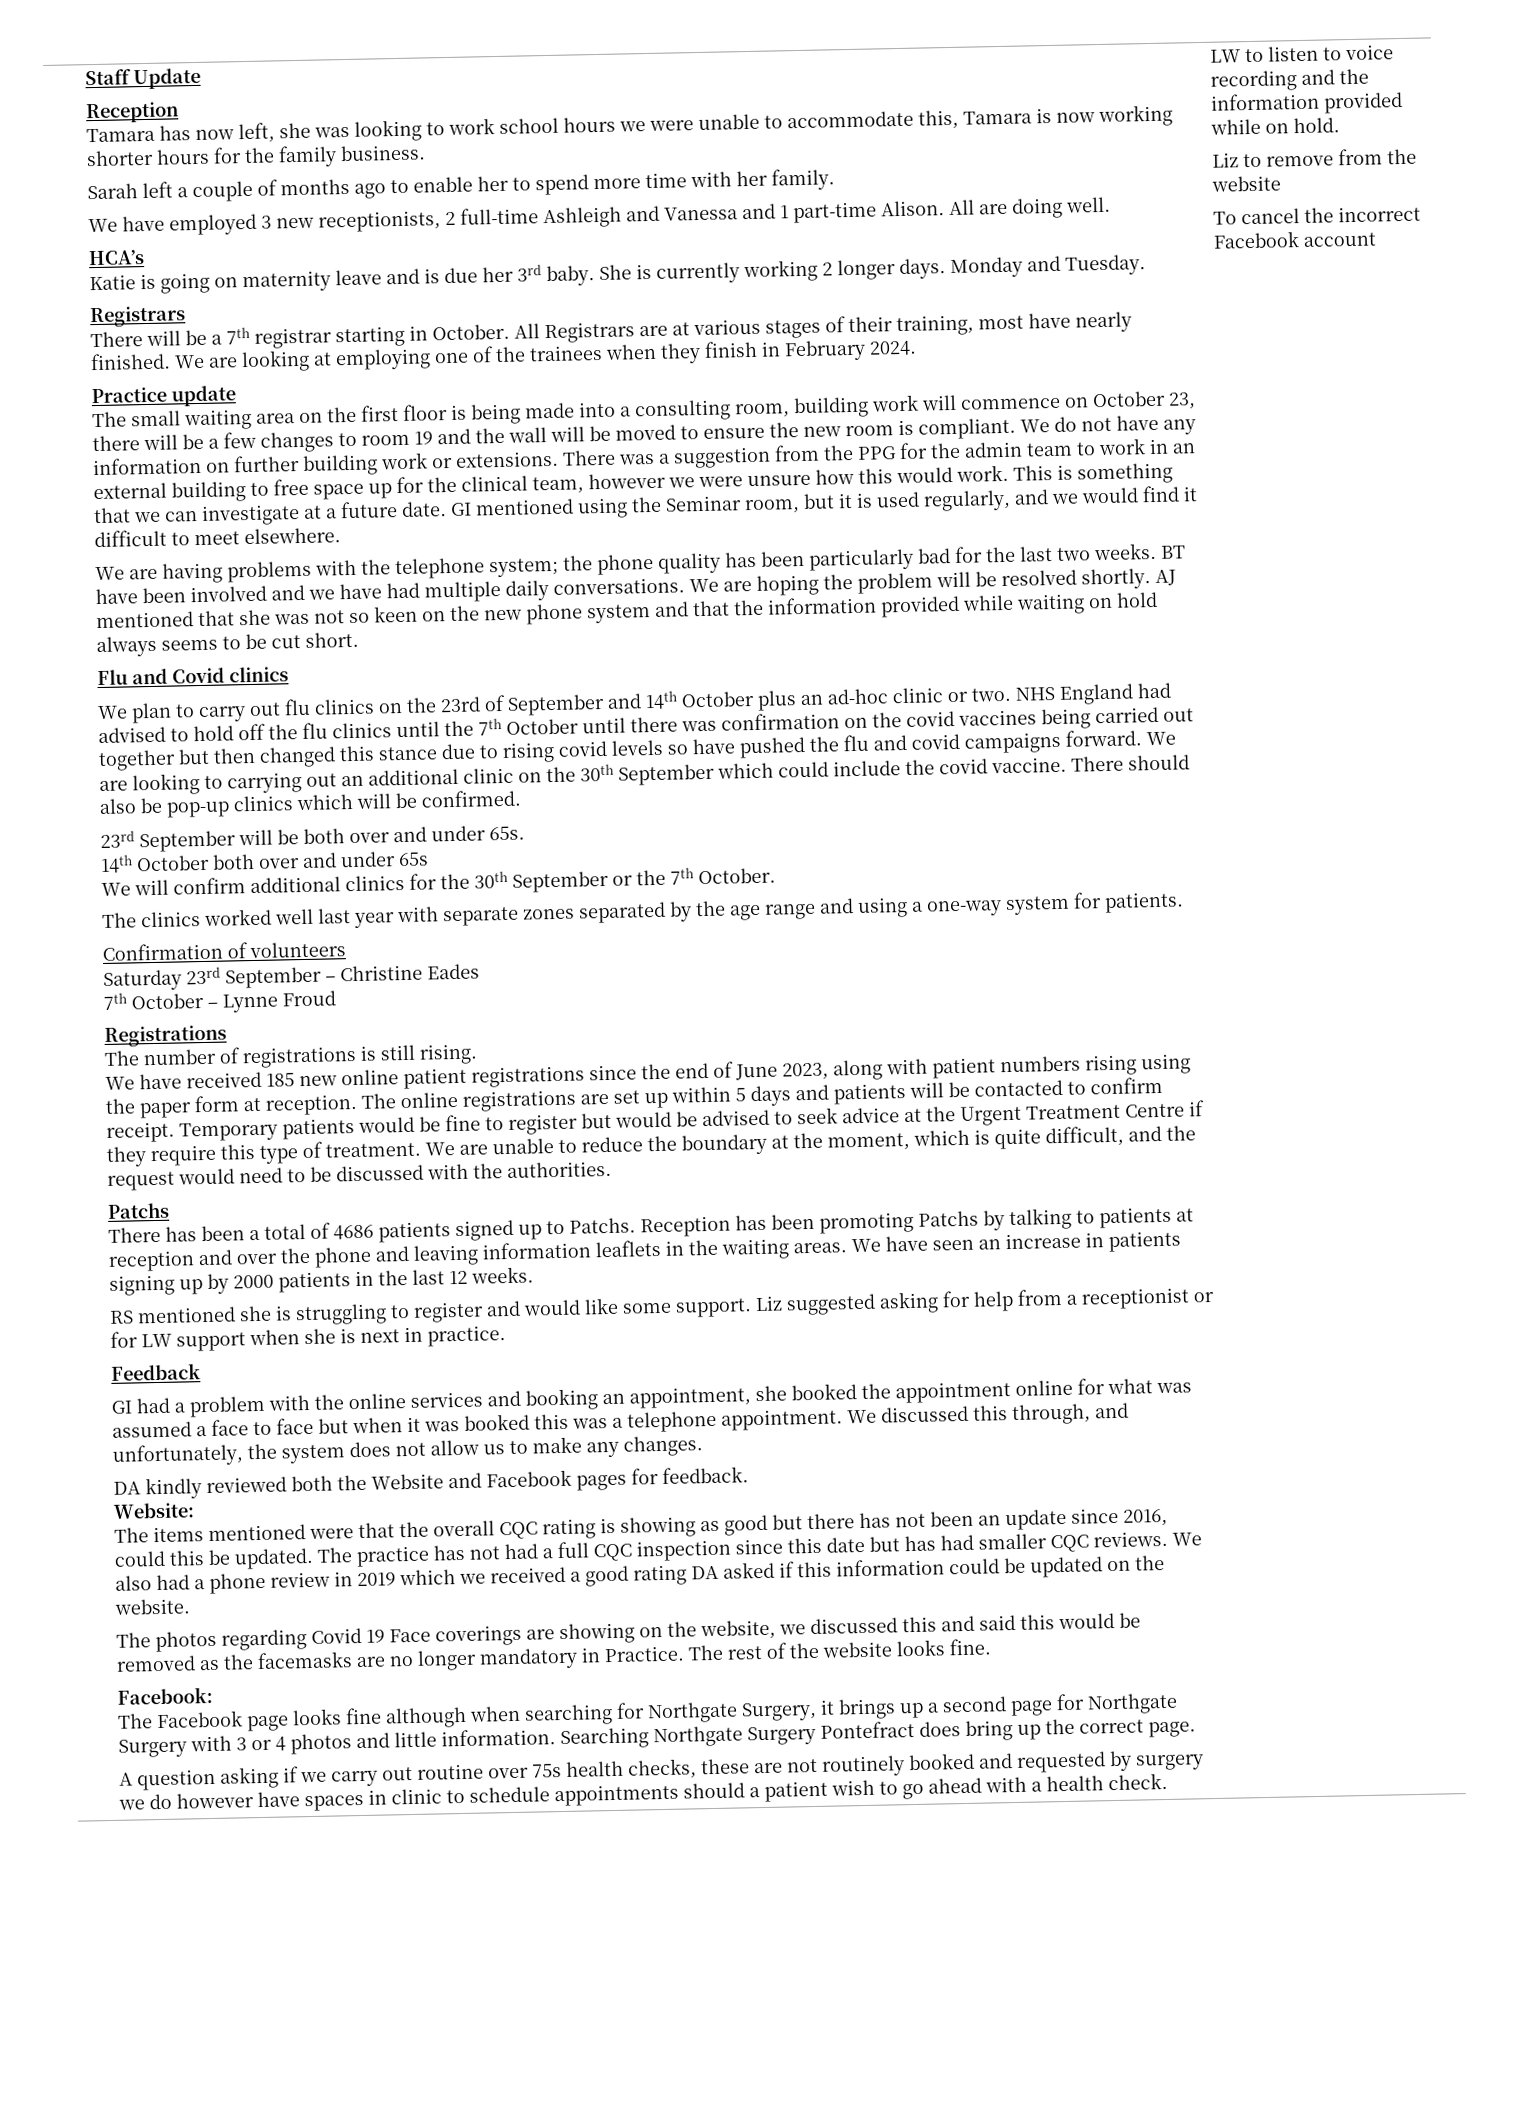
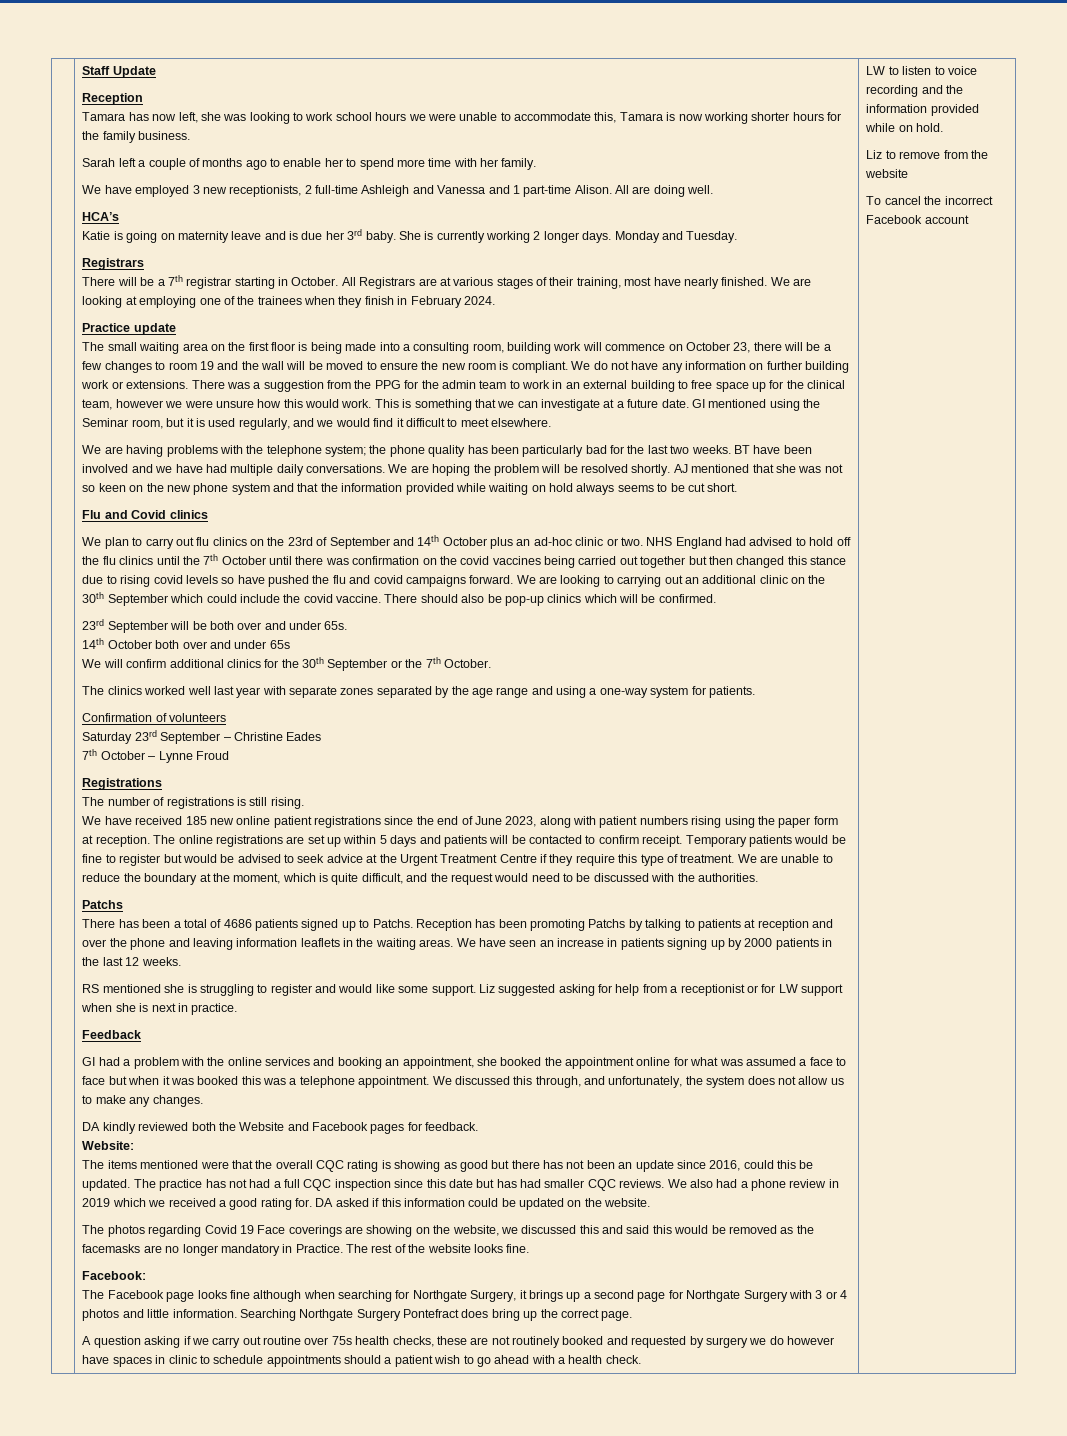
(688, 1575) none -> [295,1198,313,1207] for.

